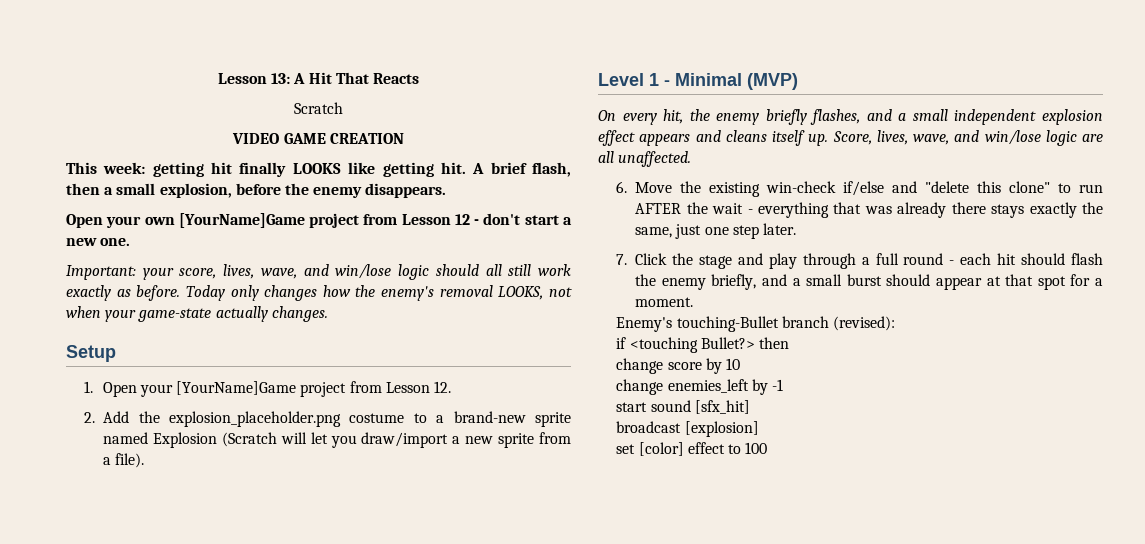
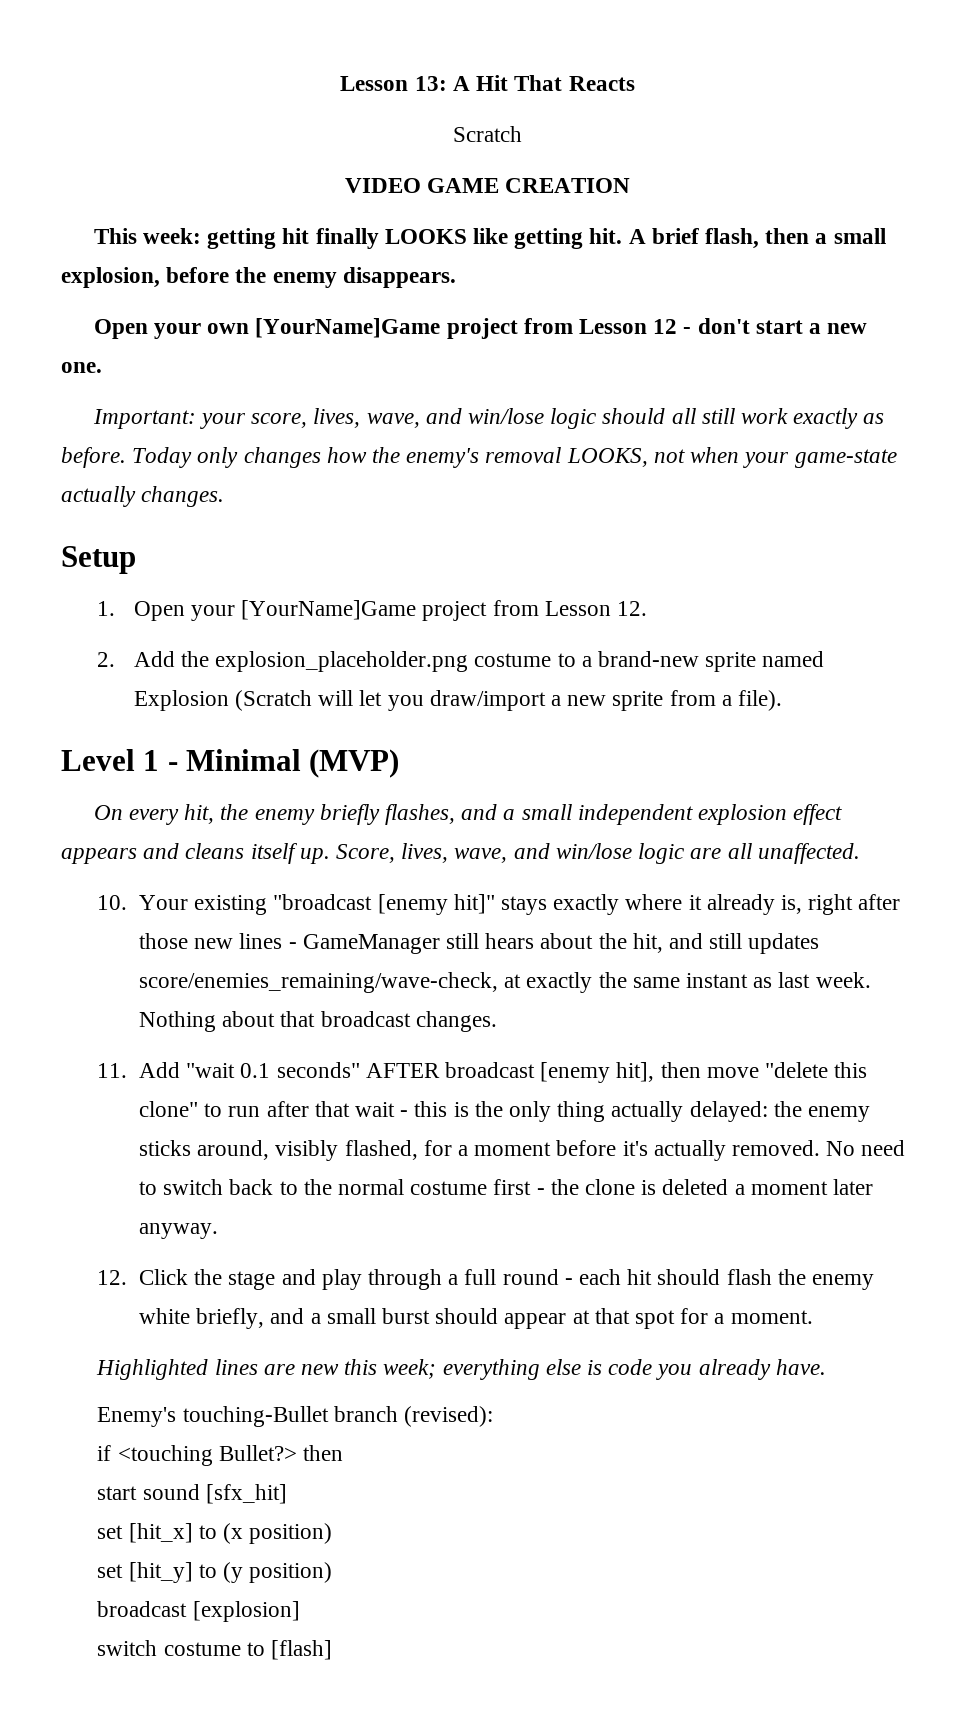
[616,181,918,197] 6. Move the existing win-check if/else and -> [97,894,901,915] [138,933,820,954] [138,972,871,993] [138,1011,497,1032] [97,1062,759,1083] 10. Your existing "broadcast [enemy hit]" stays exactly where it already is, right after those new lines - GameManager still hears about the hit, and still updates score/enemies_remaining/wave-check, at exactly the same instant as last week. Nothing about that broadcast changes. // 11. Add "wait 0.1 seconds" AFTER broadcast [enemy hit], then move
[635,202,1103,218] [635,223,796,239] [616,254,628,265] AFTER the wait - everything that was already there stays exactly the same, just one step later. // 7. -> [266,1101,871,1122] [138,1140,906,1161] [138,1179,874,1195] [138,1223,218,1239] [97,1270,128,1285] after that wait - this is the only thing actually delayed: the enemy sticks around, visibly flashed, for a moment before it's actually removed. No need to switch back to the normal costume first - the clone is deleted a moment later anyway. // 12.
(706, 284) none -> [138,1308,190,1324] white
(694, 302) none -> [96,1359,826,1380] // Highlighted lines are new this week; everything else is code you already have.
[616,358,741,374] [616,379,784,395] [616,400,750,414] [616,421,759,437] [616,442,768,456] change score by 10 // change enemies_left by -1 // start sound [sfx_hit] // broadcast [explosion] // set [color] effect to 100 -> [97,1484,287,1504] [97,1523,333,1544] [97,1562,333,1583] [97,1601,300,1622] [97,1640,333,1660] start sound [sfx_hit] // set [hit_x] to (x position) // set [hit_y] to (y position) // broadcast [explosion] // switch costume to [flash]

